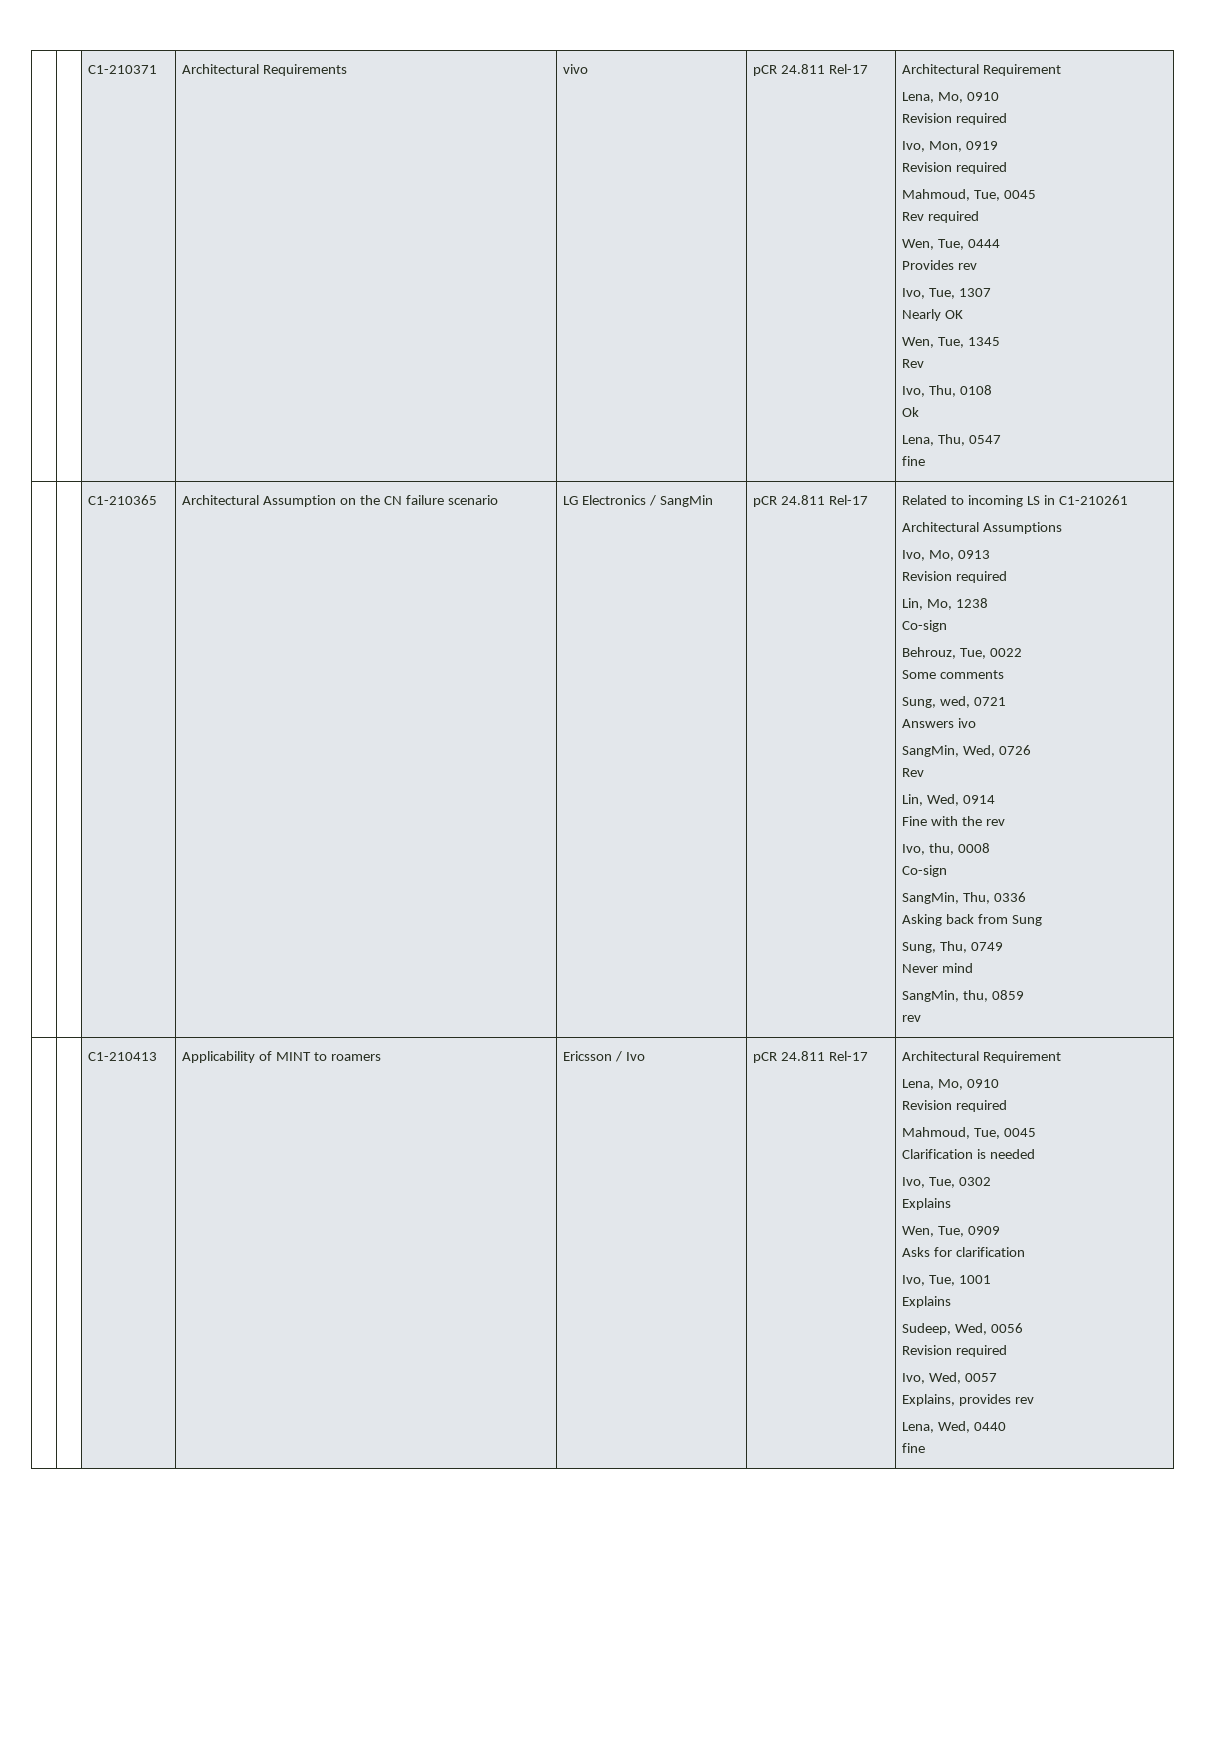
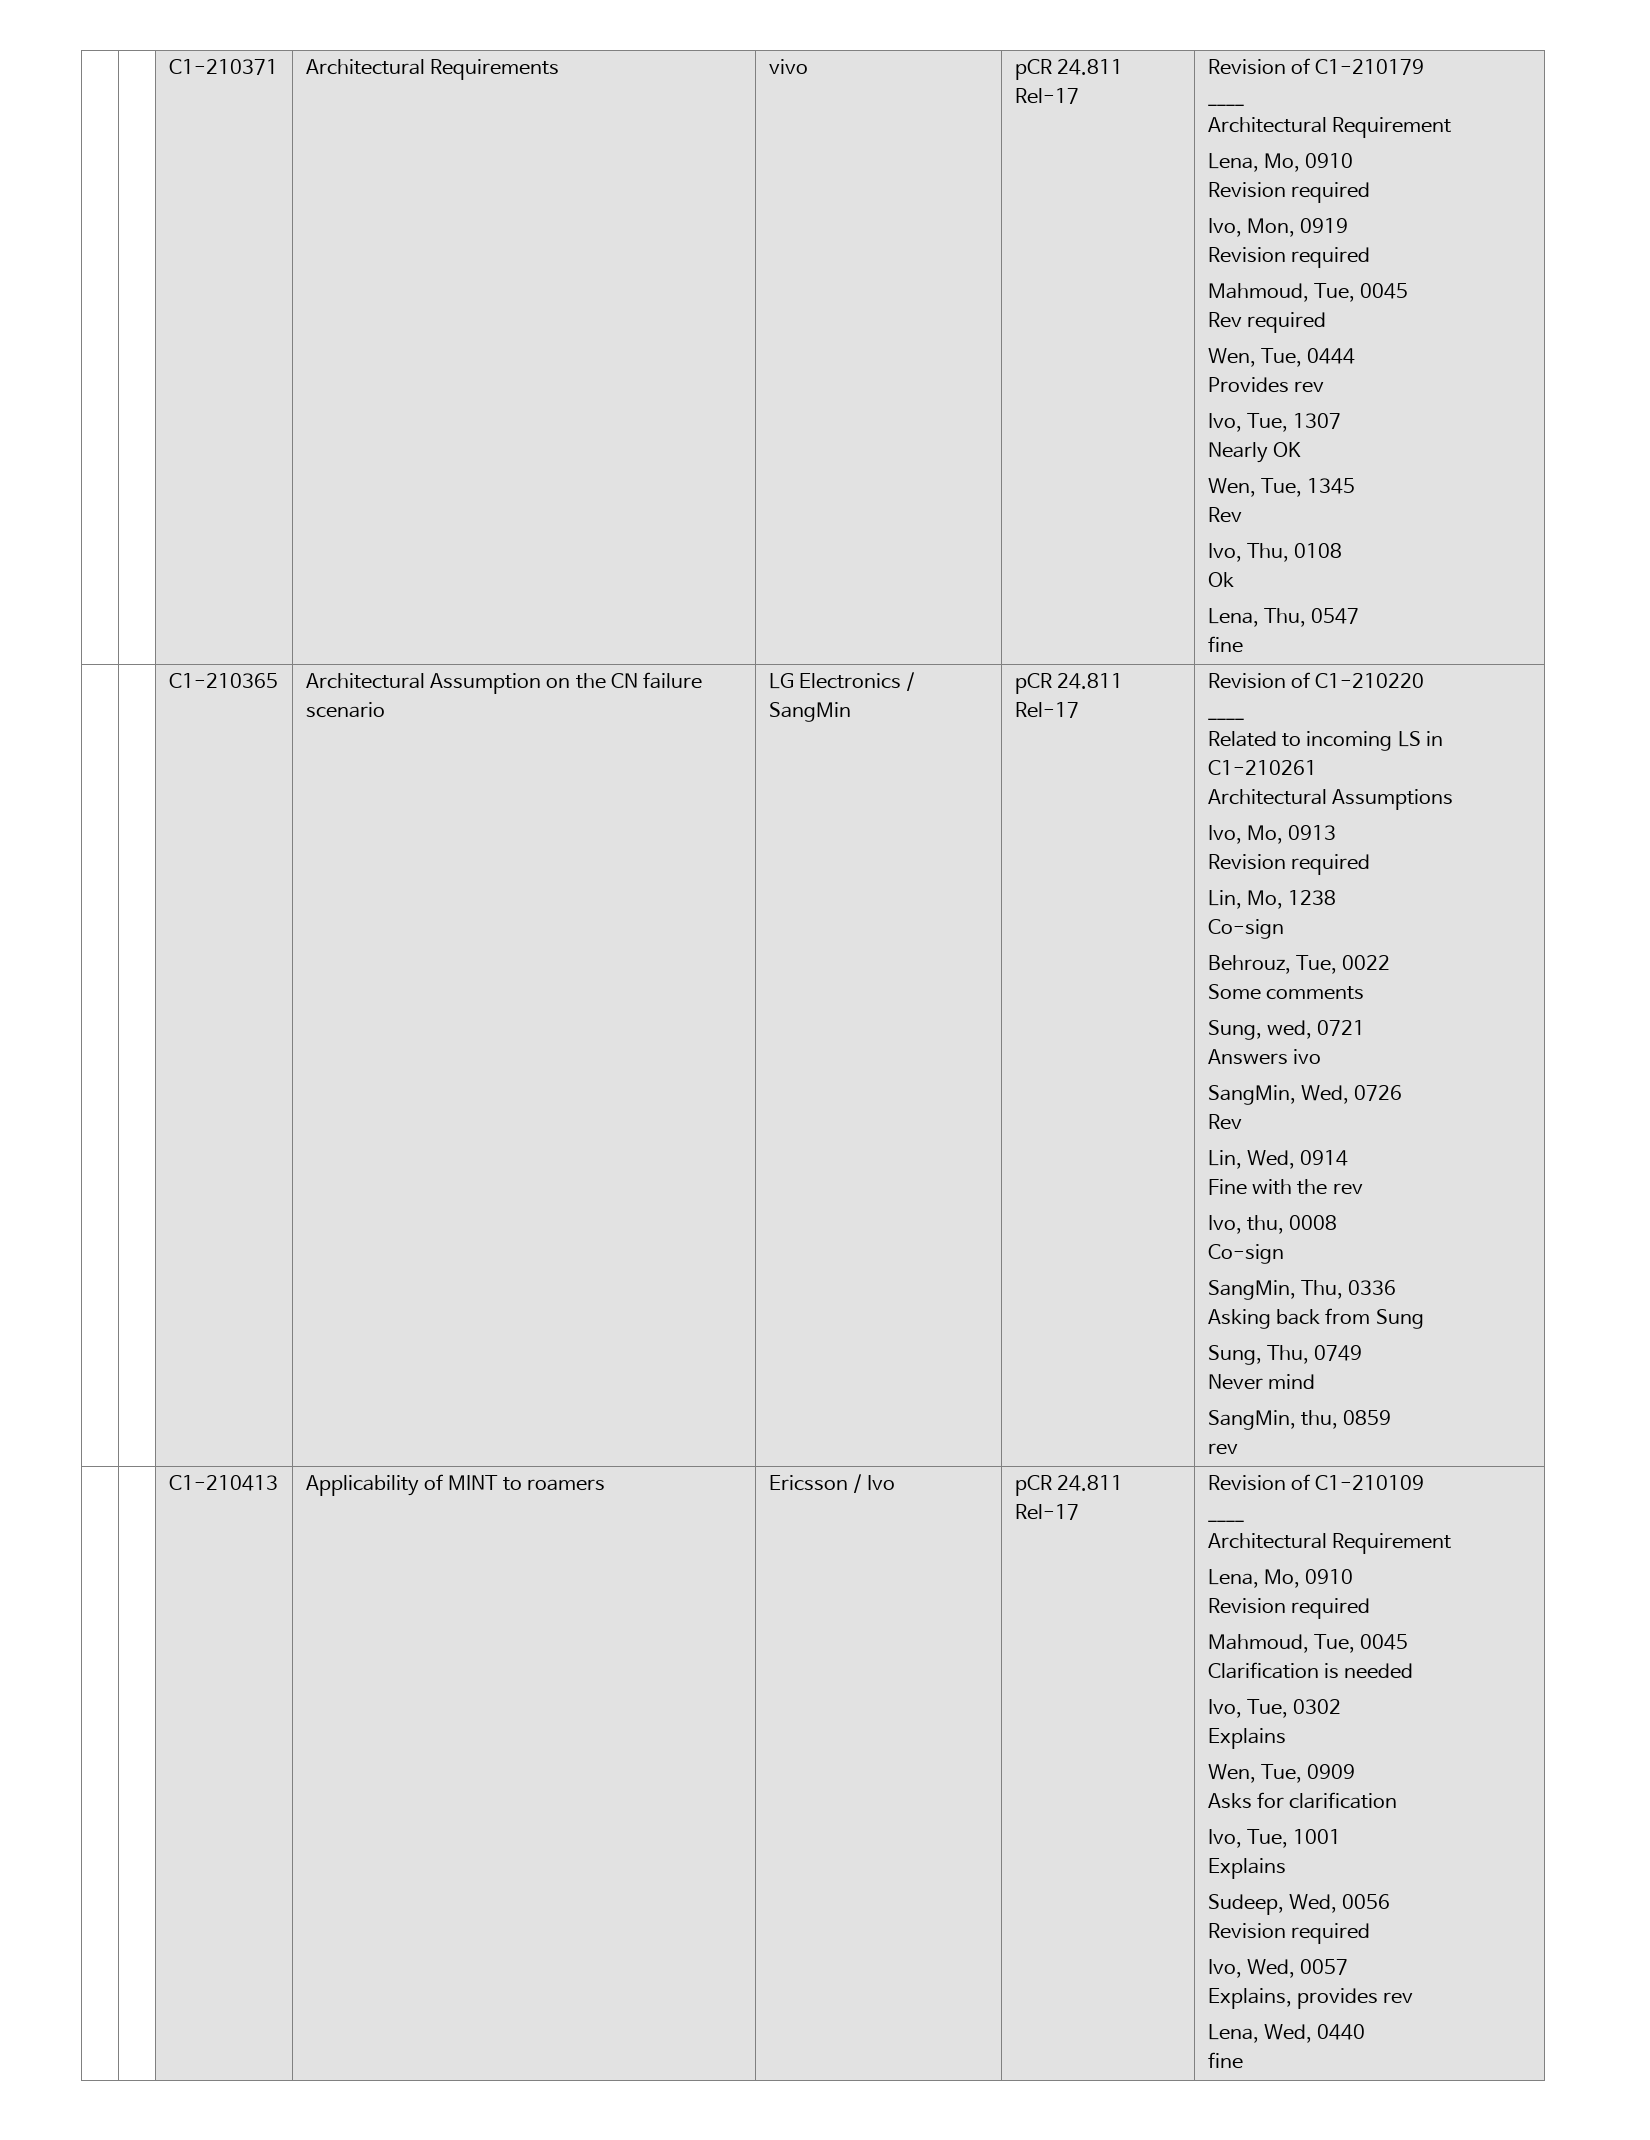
(868, 69) none -> [1207,58,1425,75] [1207,103,1244,106] Revision of C1-210179 // ____ //
(868, 500) none -> [1207,672,1425,689] [1207,717,1244,720] Revision of C1-210220 // ____ //
(868, 1056) none -> [1207,1474,1425,1491] [1207,1519,1244,1522] Revision of C1-210109 // ____ //

